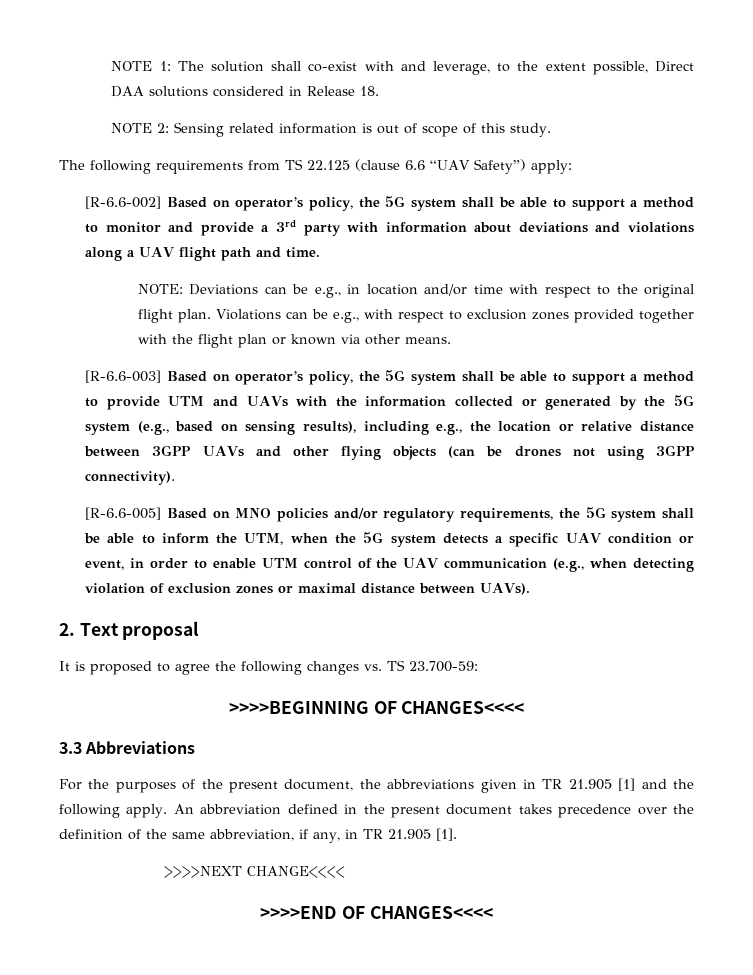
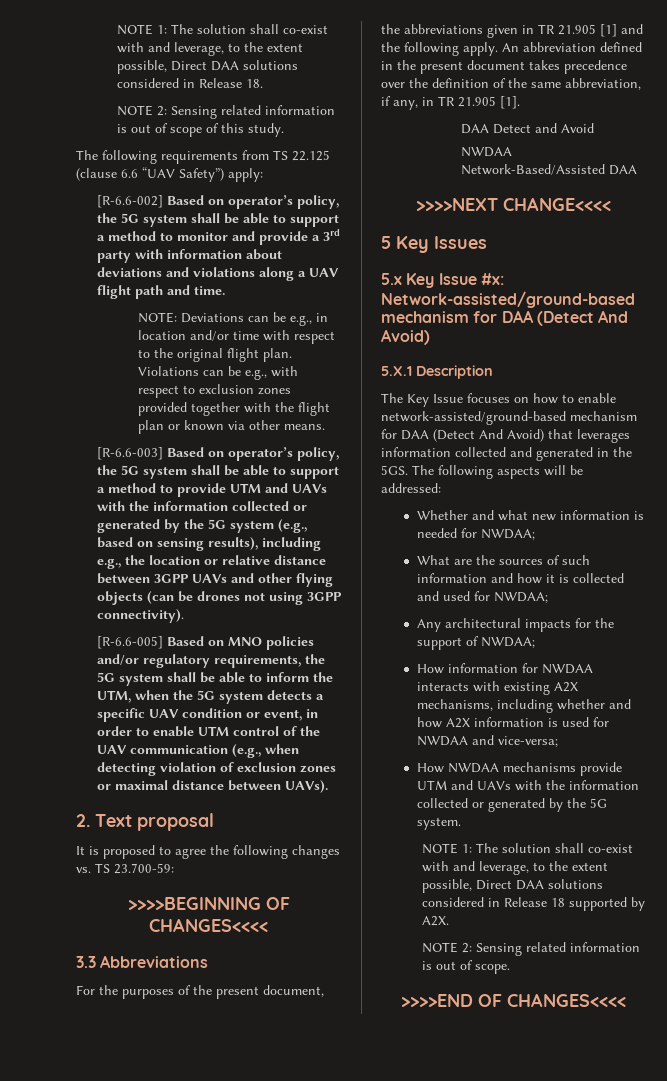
[163,866,345,878] >>>>NEXT CHANGE<<<< -> [460,123,594,134] [460,147,512,157] [460,164,637,175] [416,197,611,211] [381,236,487,253] [381,273,504,288] [381,291,635,308] [381,310,629,326] [381,329,430,345] [381,365,493,379] [381,393,616,407] [381,411,637,425] [381,429,630,443] [381,447,632,461] [381,465,583,479] [381,483,441,493] [417,510,645,521] [417,528,536,540] [417,555,591,565] [417,573,625,584] [417,591,549,603] [417,618,615,632] [417,636,536,650] [417,663,594,674] [417,681,579,695] [417,699,632,713] [417,717,610,728] [417,735,559,747] [417,762,623,776] [417,780,640,791] [417,798,608,812] [417,817,462,830] [422,843,634,854] [422,861,609,875] [422,879,604,893] [422,897,646,911] [422,916,450,926] [422,942,641,956] [422,960,511,974] DAA Detect and Avoid // NWDAA Network-Based/Assisted DAA // >>>>NEXT CHANGE<<<< // 5 Key Issues // 5.x Key Issue #x: Network-assisted/ground-based mechanism for DAA (Detect And Avoid) // 5.X.1 Description // The Key Issue focuses on how to enable network-assisted/ground-based mechanism for DAA (Detect And Avoid) that leverages information collected and generated in the 5GS. The following aspects will be addressed: // Whether and what new information is needed for NWDAA; // What are the sources of such information and how it is collected and used for NWDAA; // Any architectural impacts for the support of NWDAA; // How information for NWDAA interacts with existing A2X mechanisms, including whether and how A2X information is used for NWDAA and vice-versa; // How NWDAA mechanisms provide UTM and UAVs with the information collected or generated by the 5G system. // NOTE 1: The solution shall co-exist with and leverage, to the extent possible, Direct DAA solutions considered in Release 18 supported by A2X. // NOTE 2: Sensing related information is out of scope.

